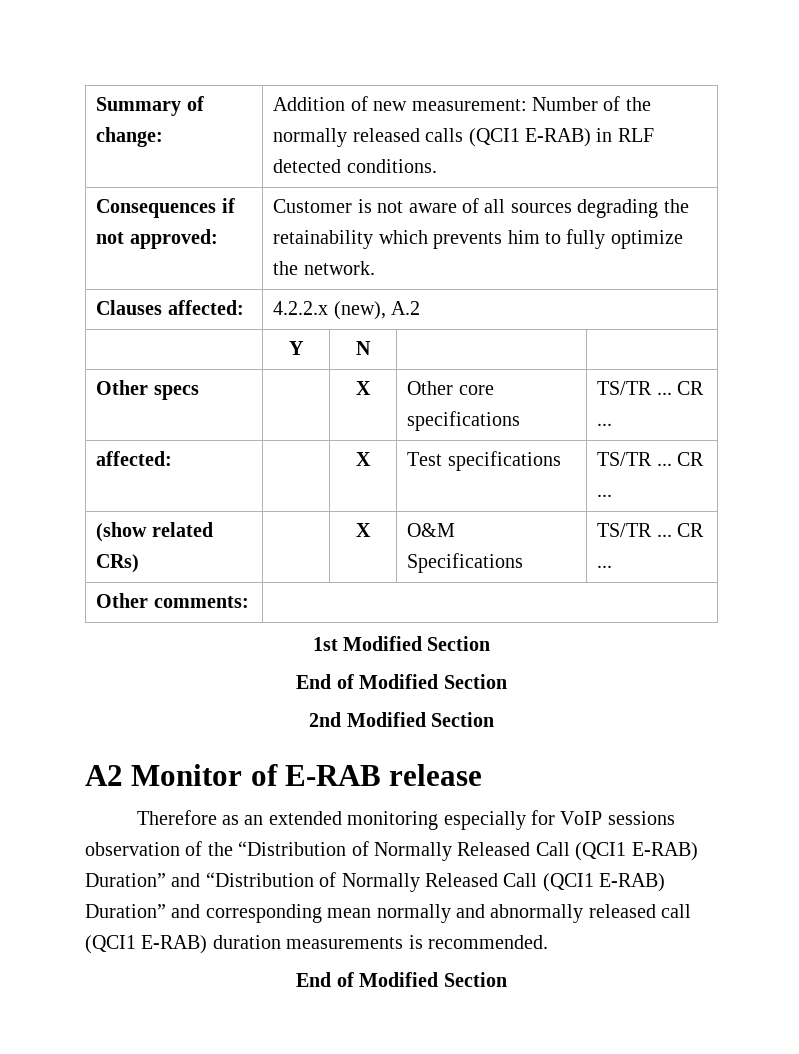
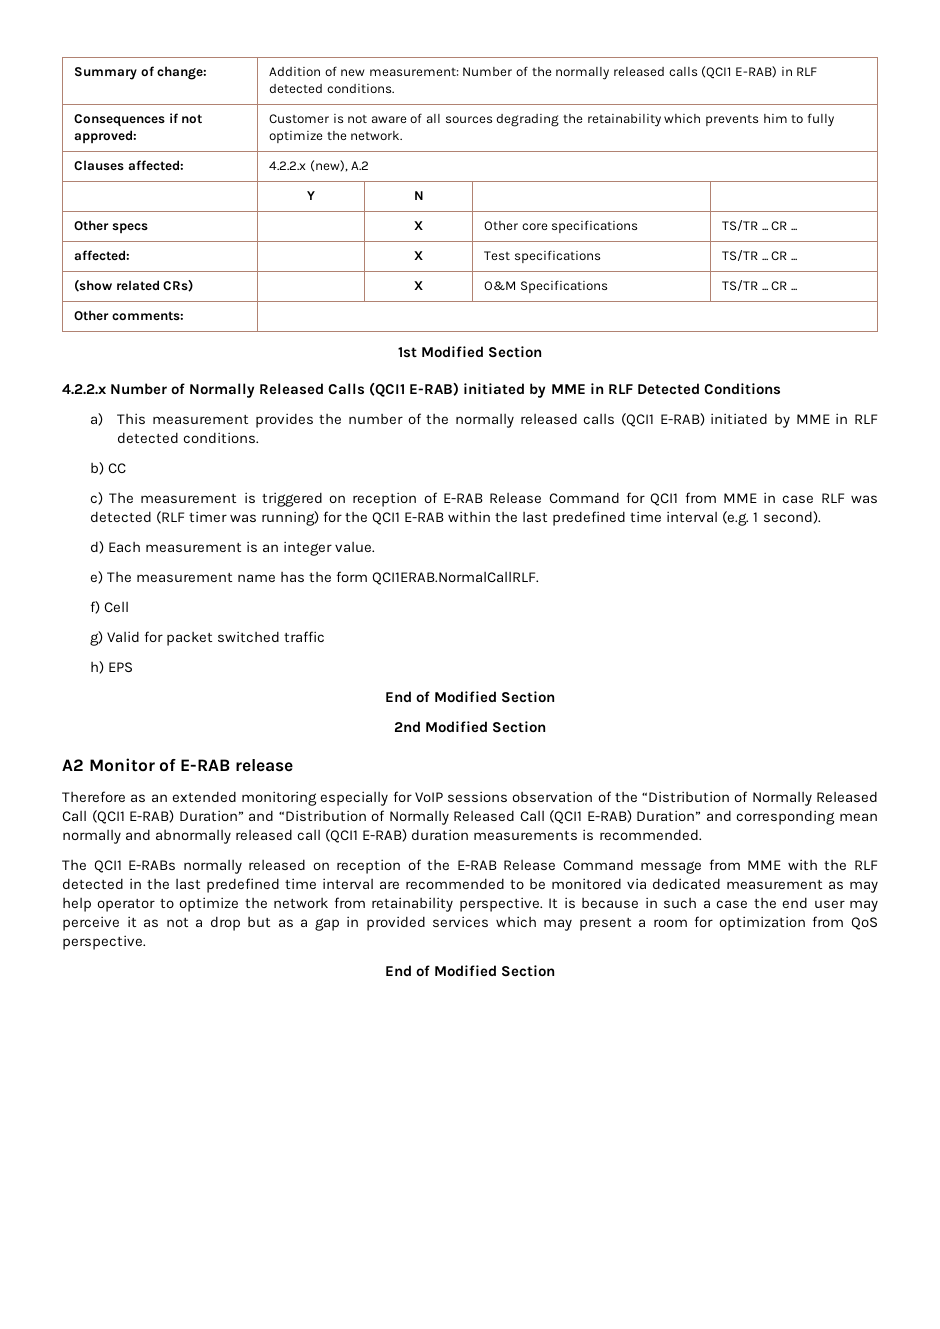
(491, 643) none -> [62,382,781,398] [89,413,879,428] [117,432,260,444] [89,462,126,475] [89,492,878,507] [89,511,821,526] [89,541,375,556] [89,571,540,585] [89,601,129,614] [89,631,325,646] [89,661,133,674] // 4.2.2.x Number of Normally Released Calls (QCI1 E-RAB) initiated by MME in RLF Detected Conditions // a) This measurement provides the number of the normally released calls (QCI1 E-RAB) initiated by MME in RLF detected conditions. // b) CC // c) The measurement is triggered on reception of E-RAB Release Command for QCI1 from MME in case RLF was detected (RLF timer was running) for the QCI1 E-RAB within the last predefined time interval (e.g. 1 second). // d) Each measurement is an integer value. // e) The measurement name has the form QCI1ERAB.NormalCallRLF. // f) Cell // g) Valid for packet switched traffic // h) EPS
(548, 942) none -> [62,859,878,874] [62,878,878,893] [62,897,879,912] [62,916,878,931] [62,935,146,950] // The QCI1 E-RABs normally released on reception of the E-RAB Release Command message from MME with the RLF detected in the last predefined time interval are recommended to be monitored via dedicated measurement as may help operator to optimize the network from retainability perspective. It is because in such a case the end user may perceive it as not a drop but as a gap in provided services which may present a room for optimization from QoS perspective.

